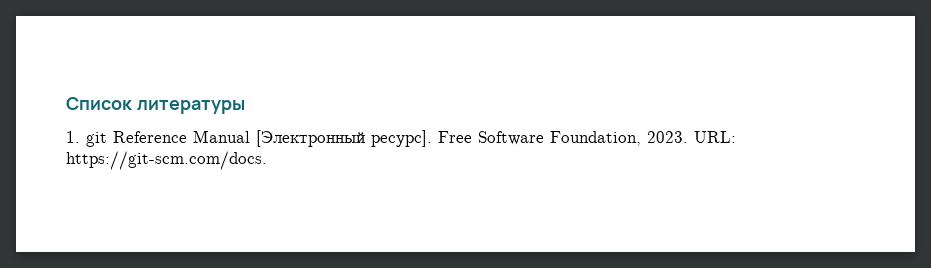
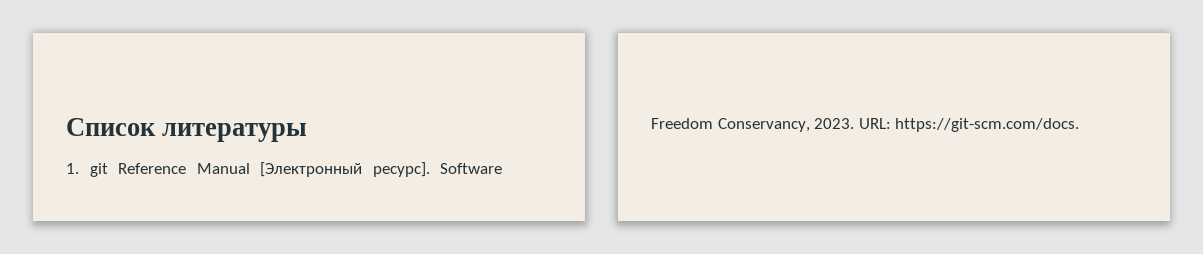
[438,131,641,146] Free Software Foundation, -> [440,163,502,174] [651,118,810,132] Software Freedom Conservancy,

